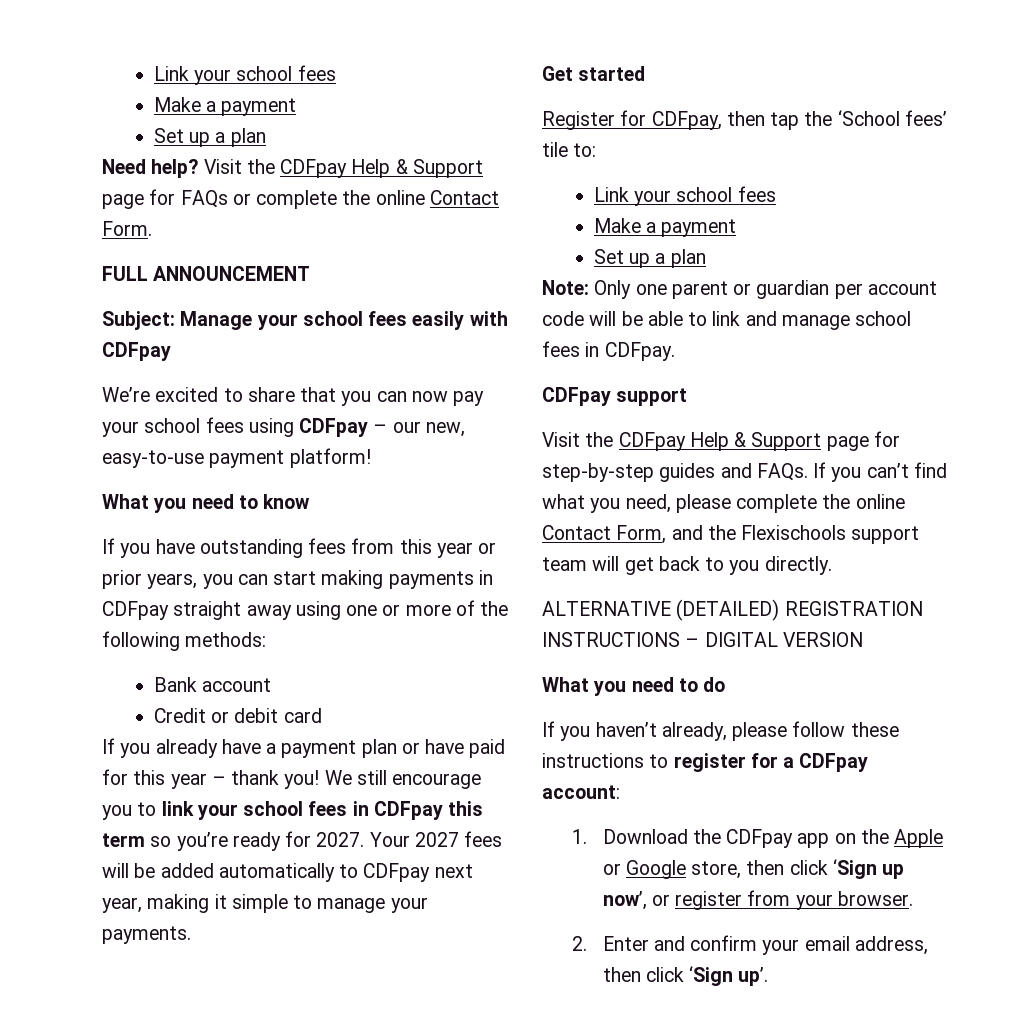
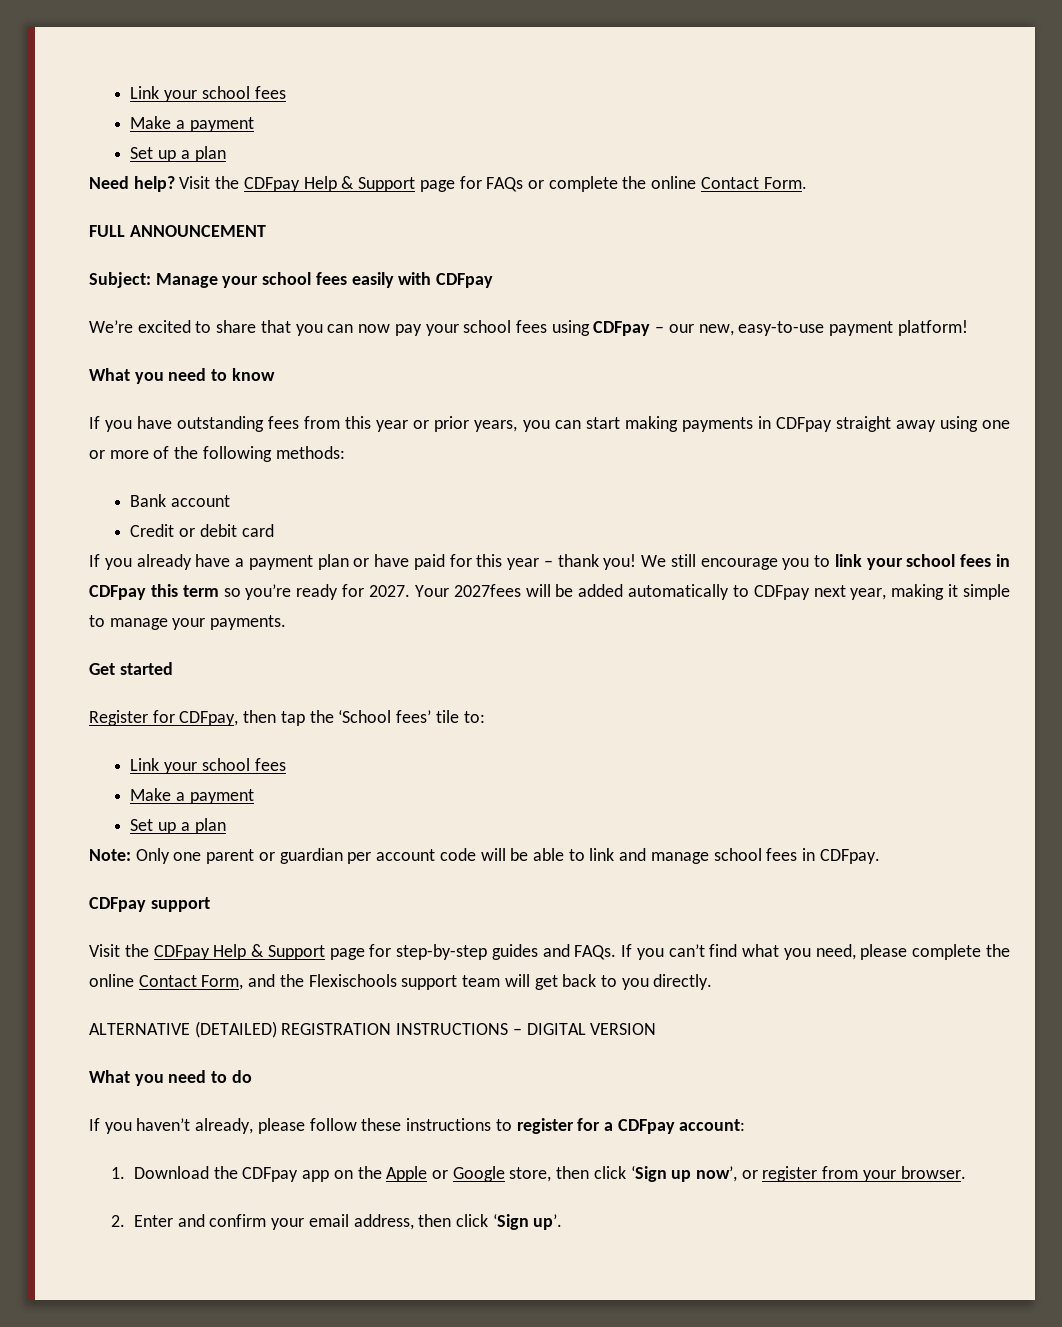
[414,831,503,847] 2027 fees -> [453,584,521,597] 2027fees

